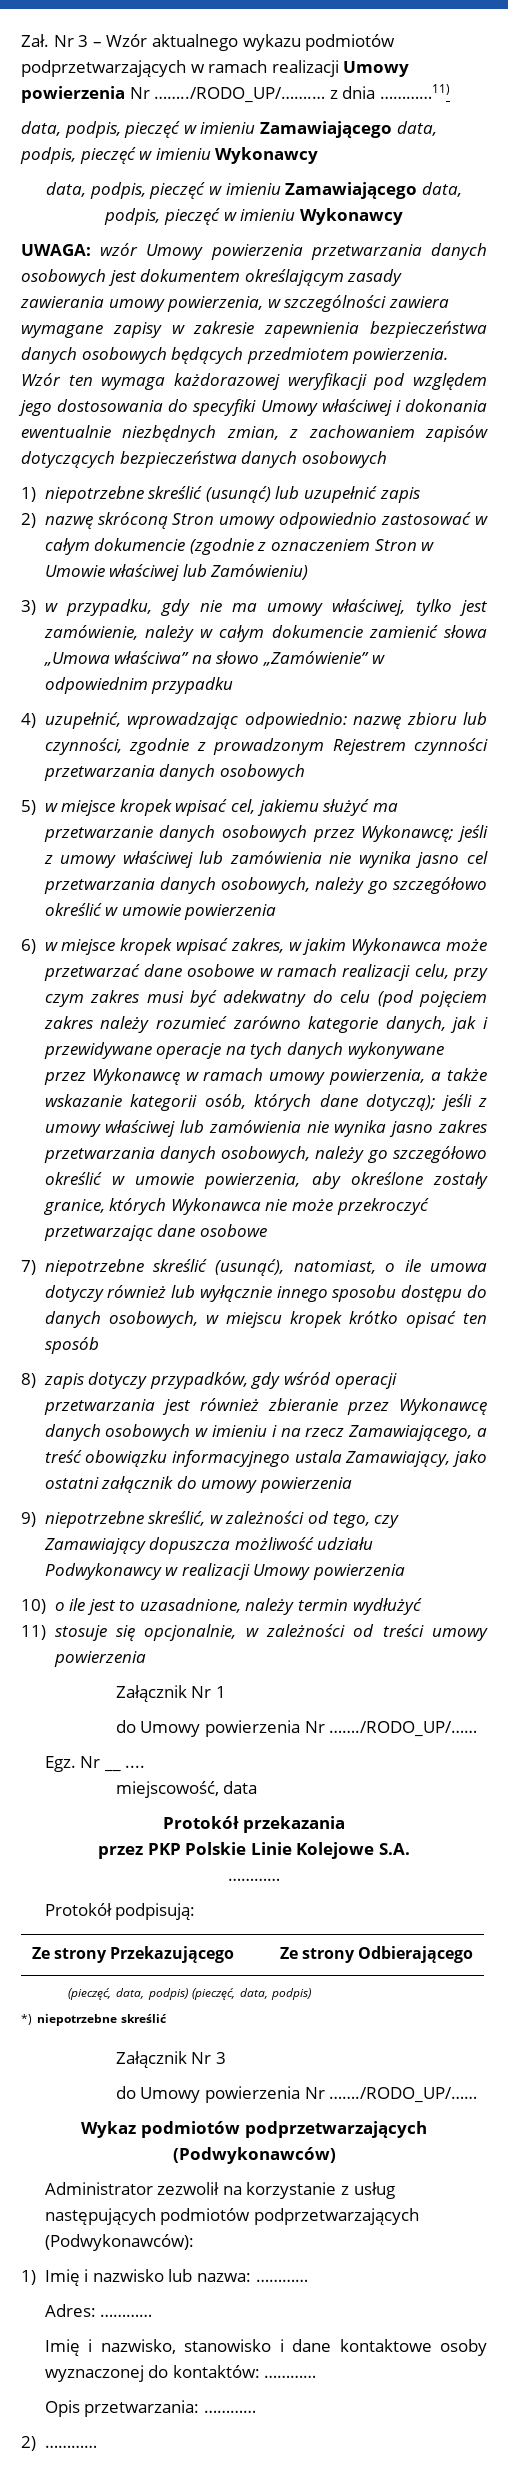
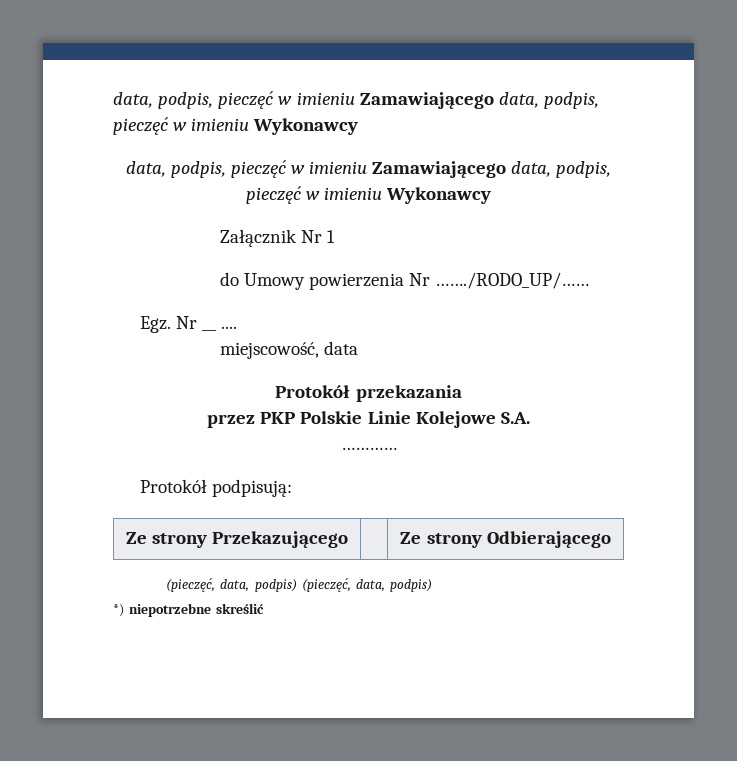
[21,34,396,51] [21,60,410,77] [21,84,450,103] Zał. Nr 3 – Wzór aktualnego wykazu podmiotów podprzetwarzających w ramach realizacji Umowy powierzenia Nr ……../RODO_UP/…….… z dnia …………11) // -> (113, 100) none
[21,243,487,260] [21,269,403,286] [20,295,449,312] [21,321,488,338] [21,347,449,364] [21,373,488,390] [18,399,488,416] [21,425,488,442] [21,451,387,468] [21,486,420,503] [21,512,488,529] [44,538,435,555] [44,564,309,581] [21,599,488,616] [43,625,487,642] [43,651,385,666] [44,677,234,694] [21,712,488,729] [44,738,488,755] [43,764,305,781] [21,799,398,816] [43,825,488,842] [43,851,489,868] [43,877,487,894] [44,903,277,920] [21,938,488,955] [43,964,488,981] [44,990,488,1007] [43,1016,488,1033] [43,1042,444,1059] [43,1068,487,1085] [44,1094,487,1111] [44,1120,487,1137] [43,1146,487,1163] [44,1172,488,1189] [42,1198,429,1215] [43,1224,267,1241] [21,1259,487,1276] [44,1285,487,1302] [44,1311,488,1328] [44,1337,99,1354] [21,1372,397,1389] [43,1398,487,1415] [44,1424,487,1441] [44,1450,487,1467] [44,1476,353,1493] [21,1511,400,1528] [43,1537,374,1554] [44,1563,406,1580] [21,1598,422,1615] [21,1624,488,1641] [53,1651,146,1667] // UWAGA: wzór Umowy powierzenia przetwarzania danych osobowych jest dokumentem określającym zasady zawierania umowy powierzenia, w szczególności zawiera wymagane zapisy w zakresie zapewnienia bezpieczeństwa danych osobowych będących przedmiotem powierzenia. Wzór ten wymaga każdorazowej weryfikacji pod względem jego dostosowania do specyfiki Umowy właściwej i dokonania ewentualnie niezbędnych zmian, z zachowaniem zapisów dotyczących bezpieczeństwa danych osobowych // 1) niepotrzebne skreślić (usunąć) lub uzupełnić zapis // 2) nazwę skróconą Stron umowy odpowiednio zastosować w całym dokumencie (zgodnie z oznaczeniem Stron w Umowie właściwej lub Zamówieniu) // 3) w przypadku, gdy nie ma umowy właściwej, tylko jest zamówienie, należy w całym dokumencie zamienić słowa „Umowa właściwa” na słowo „Zamówienie” w odpowiednim przypadku // 4) uzupełnić, wprowadzając odpowiednio: nazwę zbioru lub czynności, zgodnie z prowadzonym Rejestrem czynności przetwarzania danych osobowych // 5) w miejsce kropek wpisać cel, jakiemu służyć ma przetwarzanie danych osobowych przez Wykonawcę; jeśli z umowy właściwej lub zamówienia nie wynika jasno cel przetwarzania danych osobowych, należy go szczegółowo określić w umowie powierzenia // 6) w miejsce kropek wpisać zakres, w jakim Wykonawca może przetwarzać dane osobowe w ramach realizacji celu, przy czym zakres musi być adekwatny do celu (pod pojęciem zakres należy rozumieć zarówno kategorie danych, jak i przewidywane operacje na tych danych wykonywane przez Wykonawcę w ramach umowy powierzenia, a także wskazanie kategorii osób, których dane dotyczą); jeśli z umowy właściwej lub zamówienia nie wynika jasno zakres przetwarzania danych osobowych, należy go szczegółowo określić w umowie powierzenia, aby określone zostały granice, których Wykonawca nie może przekroczyć przetwarzając dane osobowe // 7) niepotrzebne skreślić (usunąć), natomiast, o ile umowa dotyczy również lub wyłącznie innego sposobu dostępu do danych osobowych, w miejscu kropek krótko opisać ten sposób // 8) zapis dotyczy przypadków, gdy wśród operacji przetwarzania jest również zbieranie przez Wykonawcę danych osobowych w imieniu i na rzecz Zamawiającego, a treść obowiązku informacyjnego ustala Zamawiający, jako ostatni załącznik do umowy powierzenia // 9) niepotrzebne skreślić, w zależności od tego, czy Zamawiający dopuszcza możliwość udziału Podwykonawcy w realizacji Umowy powierzenia // 10) o ile jest to uzasadnione, należy termin wydłużyć // 11) stosuje się opcjonalnie, w zależności od treści umowy powierzenia -> (492, 195) none
[115,2051,226,2068] [115,2086,478,2103] [81,2121,427,2138] [172,2147,336,2164] [44,2182,395,2199] [44,2208,419,2225] [44,2234,194,2251] [21,2269,308,2286] [44,2304,153,2317] [44,2339,487,2356] [44,2365,317,2382] [44,2400,256,2417] [21,2436,97,2451] // Załącznik Nr 3 // do Umowy powierzenia Nr ……./RODO_UP/…… // Wykaz podmiotów podprzetwarzających (Podwykonawców) // Administrator zezwolił na korzystanie z usług następujących podmiotów podprzetwarzających (Podwykonawców): // 1) Imię i nazwisko lub nazwa: ………… // Adres: ………… // Imię i nazwisko, stanowisko i dane kontaktowe osoby wyznaczonej do kontaktów: ………… // Opis przetwarzania: ………… // 2) ………… -> (265, 608) none

